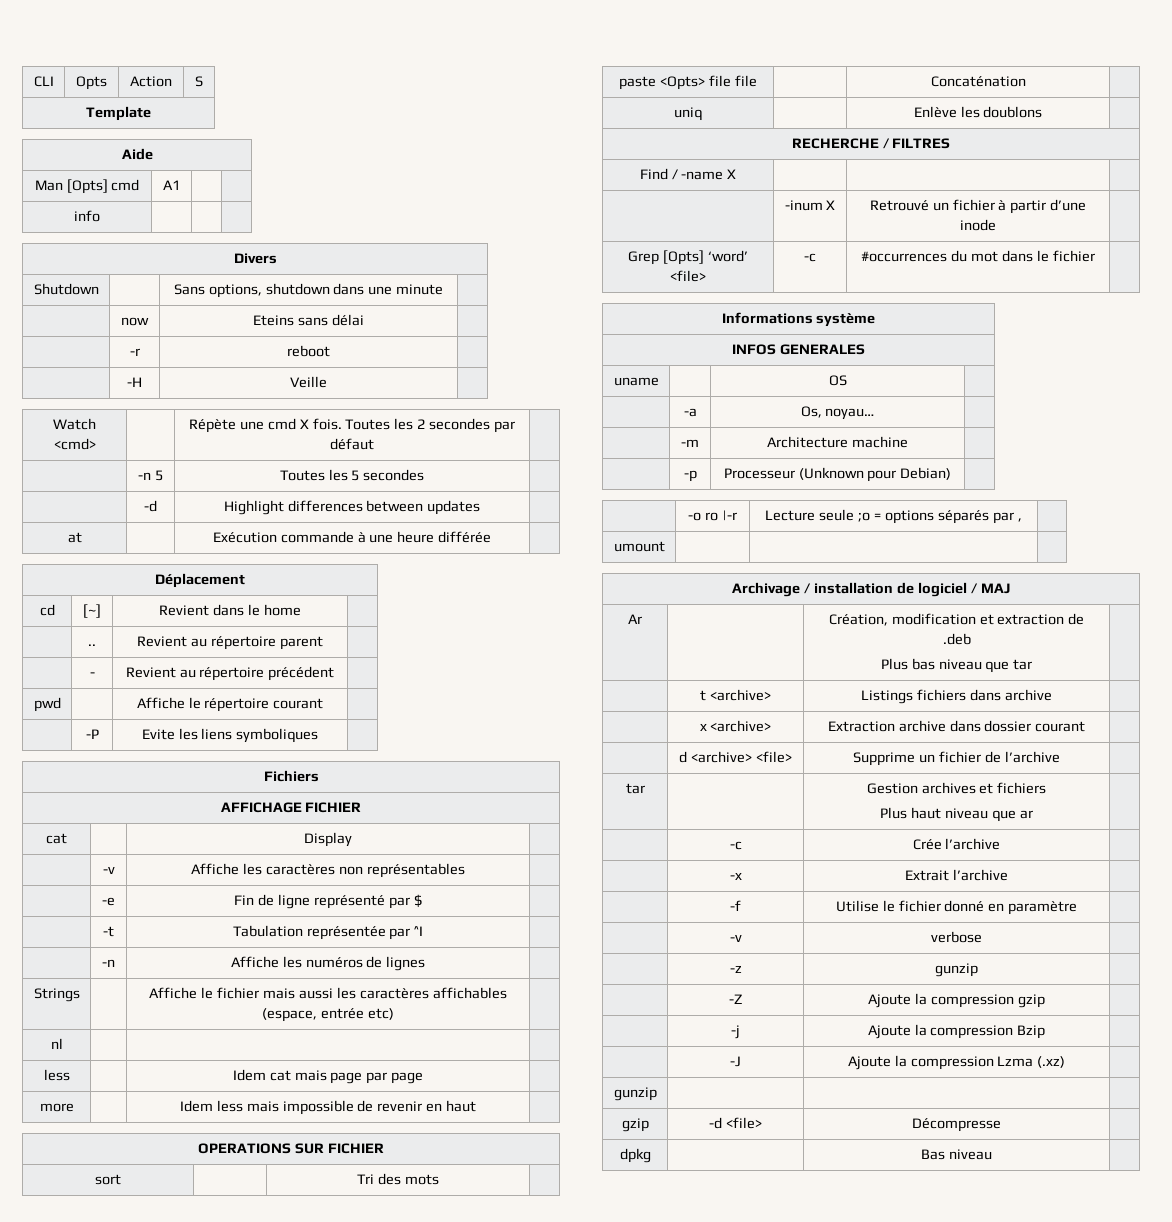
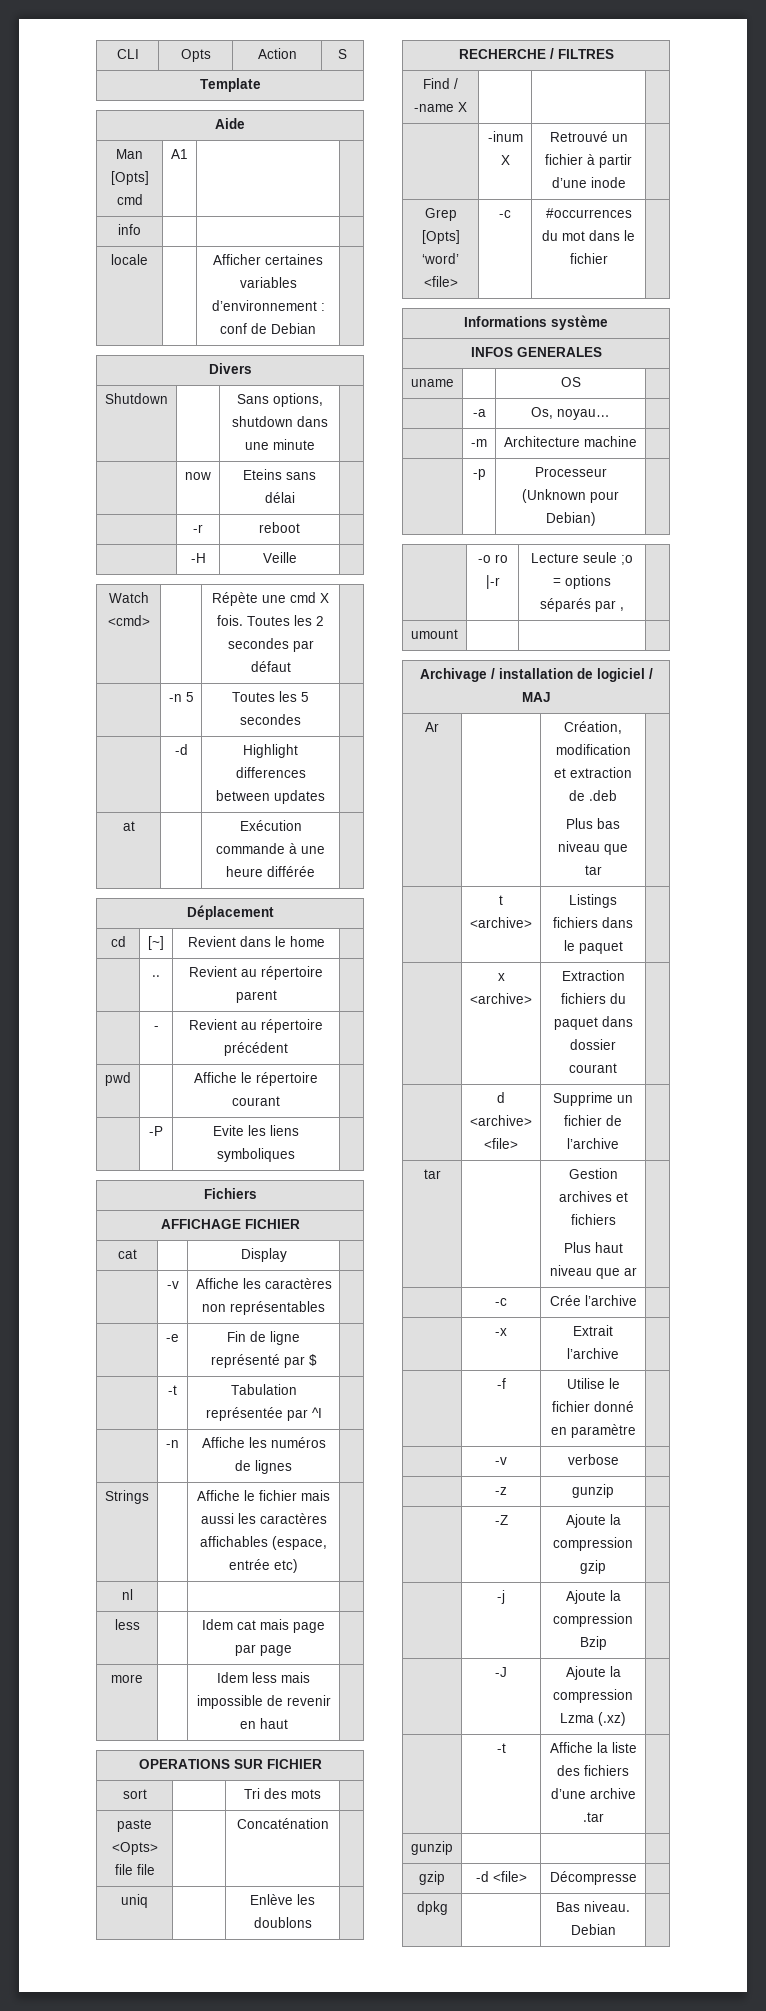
(100, 216) none -> [111,254,148,265] [213,254,323,265] [239,277,297,288] [211,300,325,311] [220,323,316,334] // locale | | Afficher certaines variables d’environnement : conf de Debian |
[1004,689,1052,701] archive -> [563,940,623,954] le paquet
[898,720,946,732] archive -> [560,993,626,1004] [553,1017,598,1030] fichiers du paquet
(1066, 1062) none -> [496,1743,506,1753] [549,1742,637,1753] [557,1765,629,1776] [550,1788,636,1799] [582,1812,604,1822] // | -t | Affiche la liste des fichiers d’une archive .tar |
[948,1149,992,1160] niveau -> [584,1901,630,1912] [570,1924,616,1935] niveau. Debian

